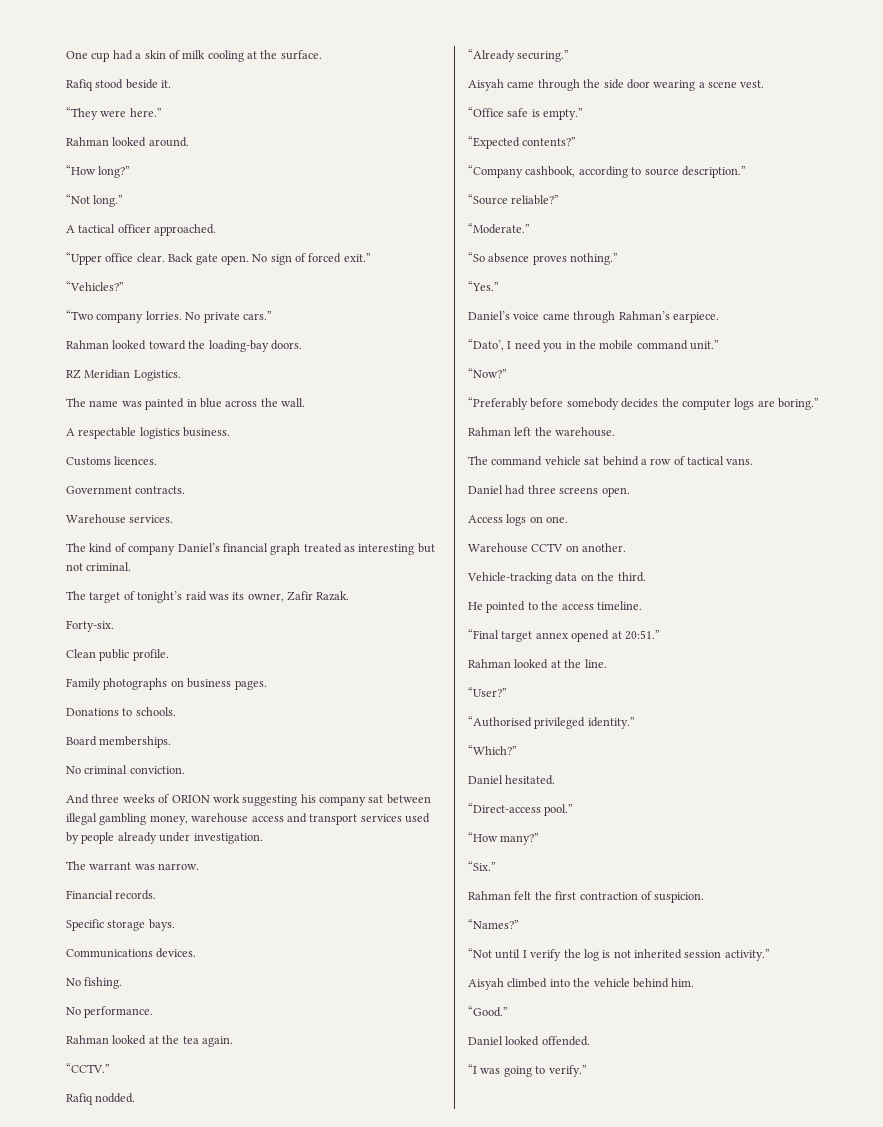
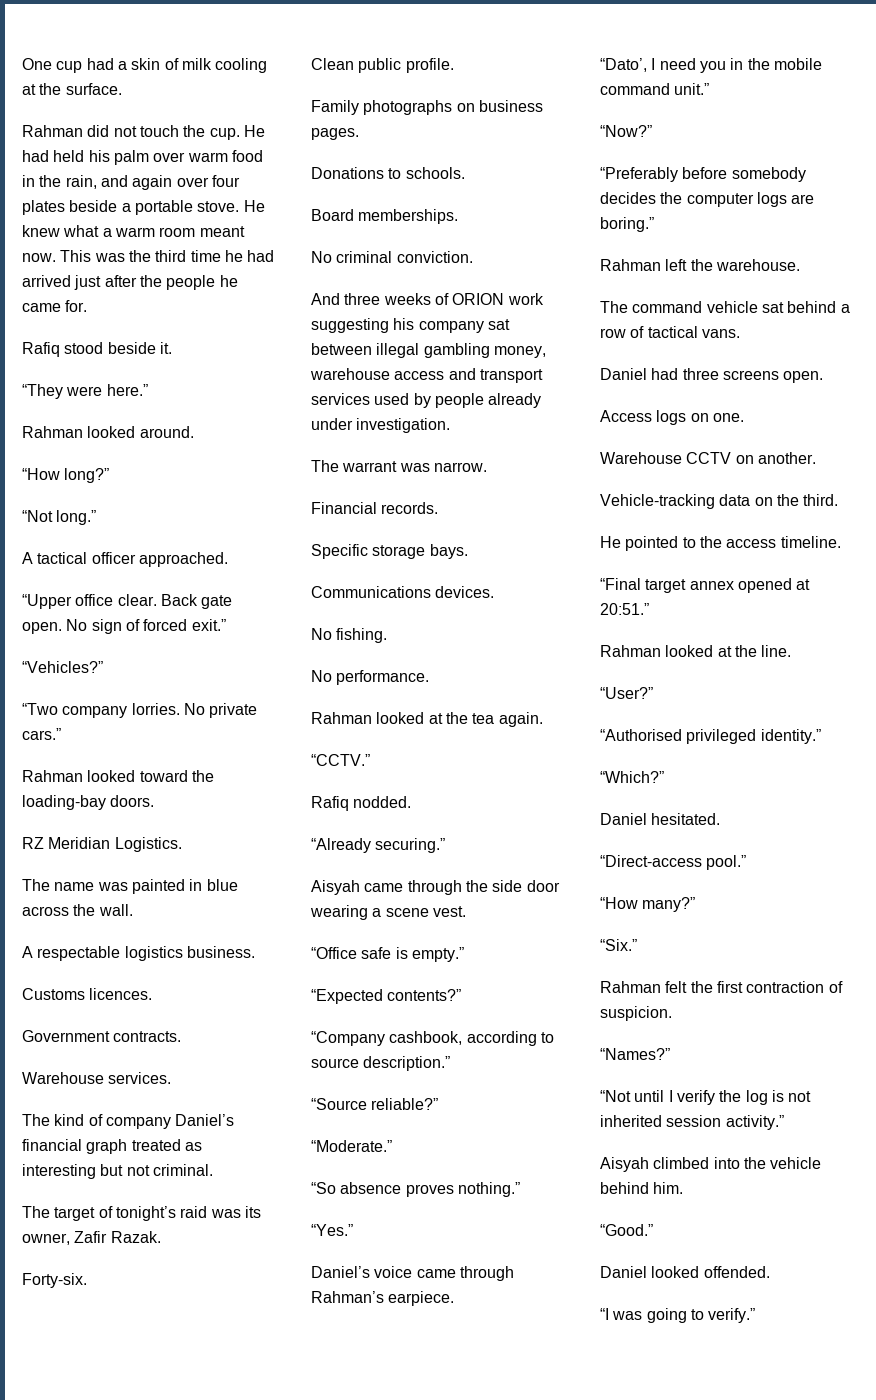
(322, 55) none -> [22,125,265,140] [22,150,263,165] [22,175,240,190] [22,200,265,215] [22,225,245,237] [22,250,275,262] [22,275,238,290] [22,300,88,312] // Rahman did not touch the cup. He had held his palm over warm food in the rain, and again over four plates beside a portable stove. He knew what a warm room meant now. This was the third time he had arrived just after the people he came for.

